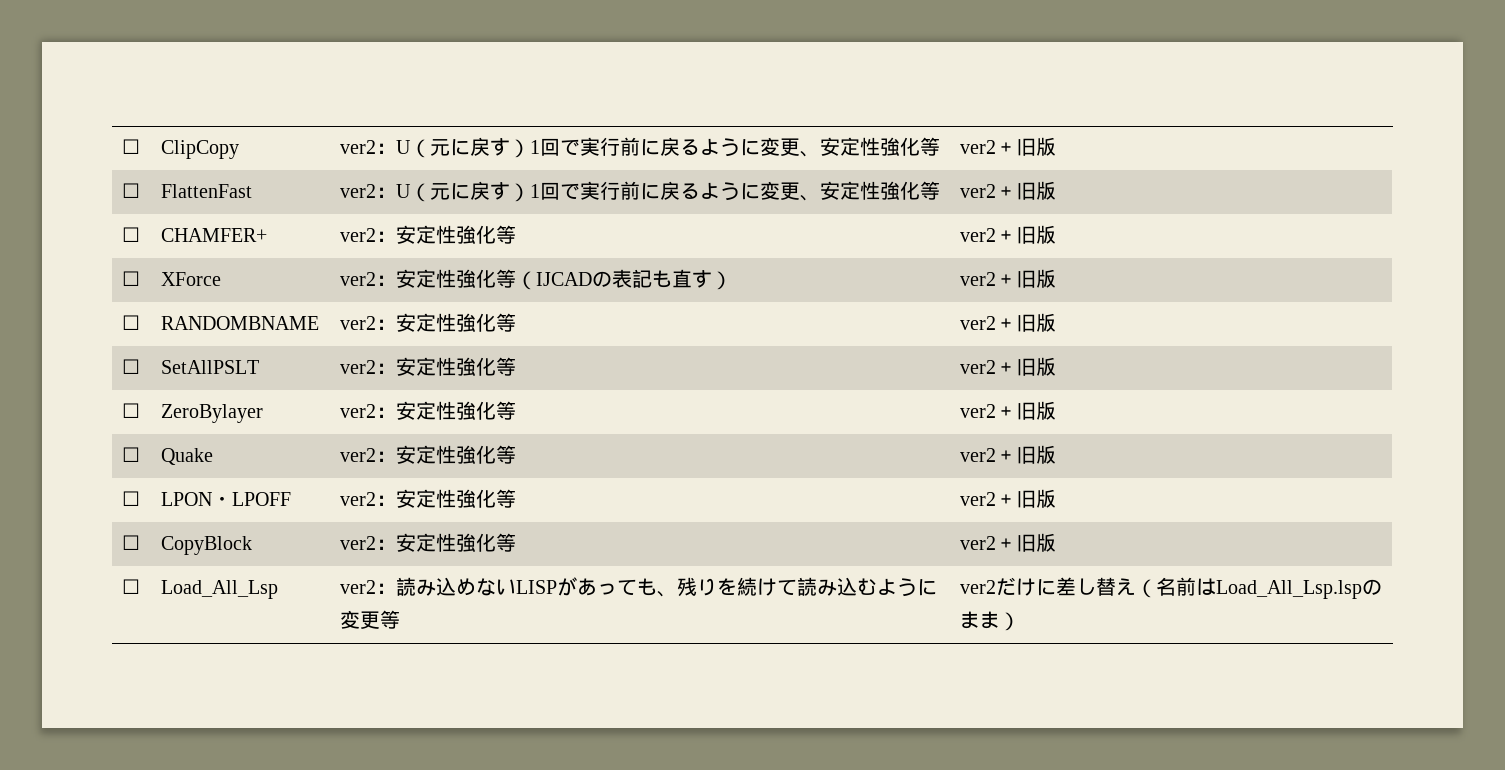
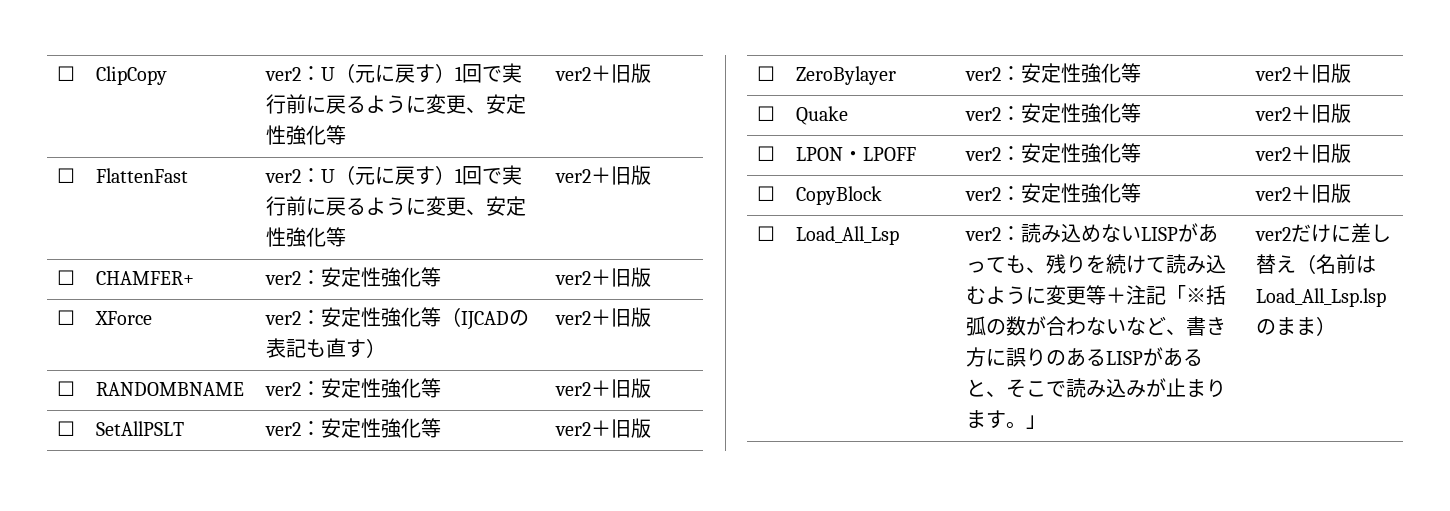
(401, 619) none -> [1106,285,1227,305] [966,316,1227,336] [966,347,1204,367] [966,378,1227,398] [966,410,1047,429] ＋注記「※括弧の数が合わないなど、書き方に誤りのあるLISPがあると、そこで読み込みが止まります。」

